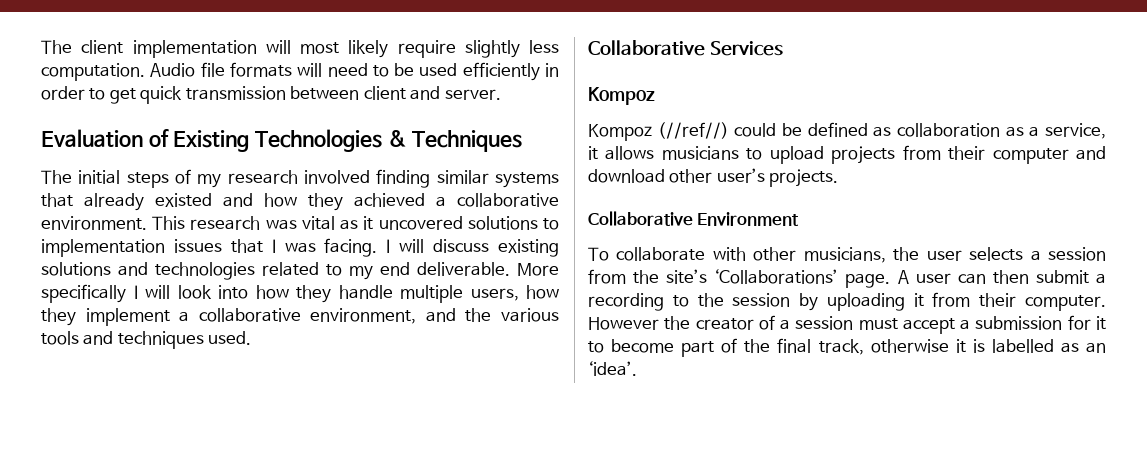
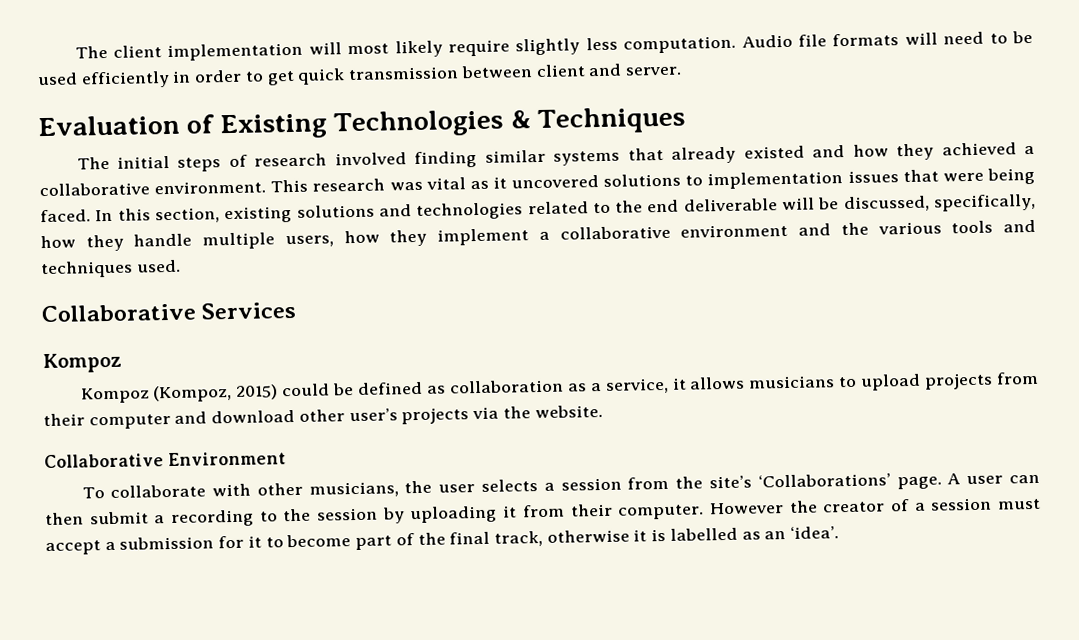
[197,174,222,188] my -> (248, 161) none
[271,238,490,257] I was facing. I will discuss -> [942,167,1035,185] [40,207,220,224] were being faced. In this section,
[348,262,559,280] [41,284,249,303] my end deliverable. More specifically I will look into -> [615,193,1036,213] the end deliverable will be discussed, specifically,
[310,308,417,324] environment, -> [680,223,789,238] environment
[657,122,729,139] (//ref//) -> [153,384,279,403] (Kompoz, 2015)
[769,169,839,187] projects. -> [401,404,603,425] projects via the website.

